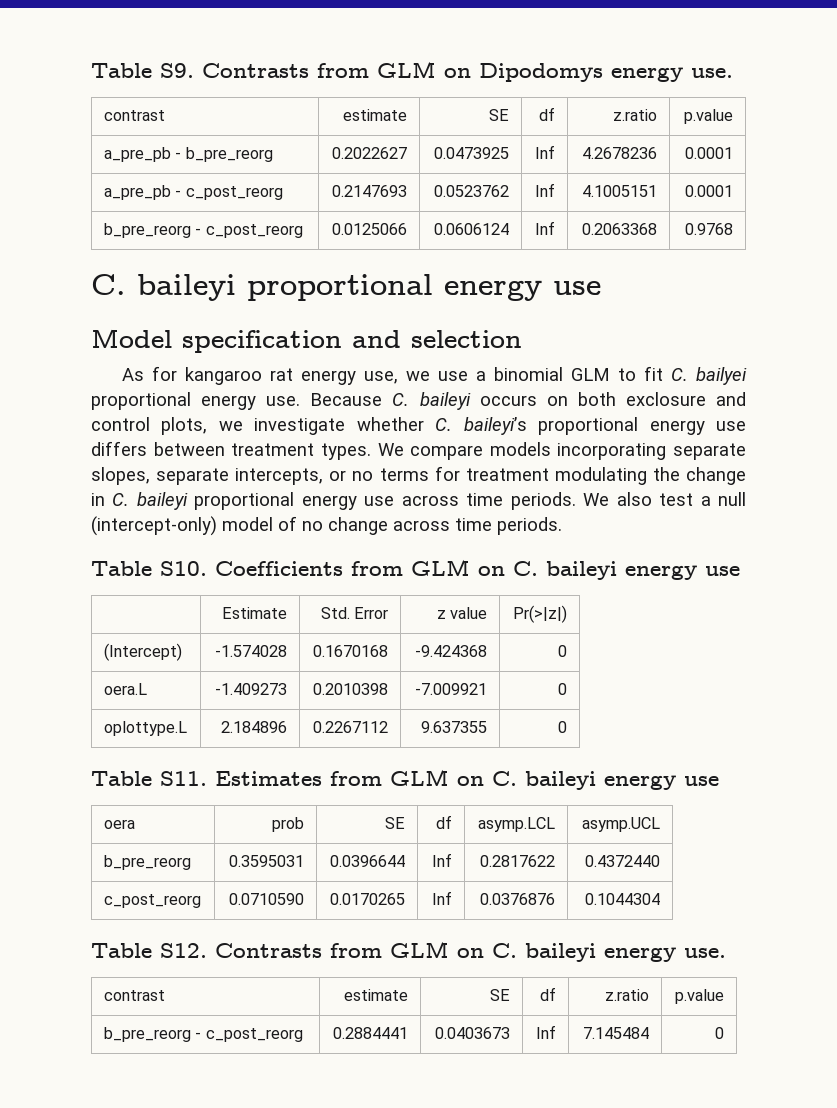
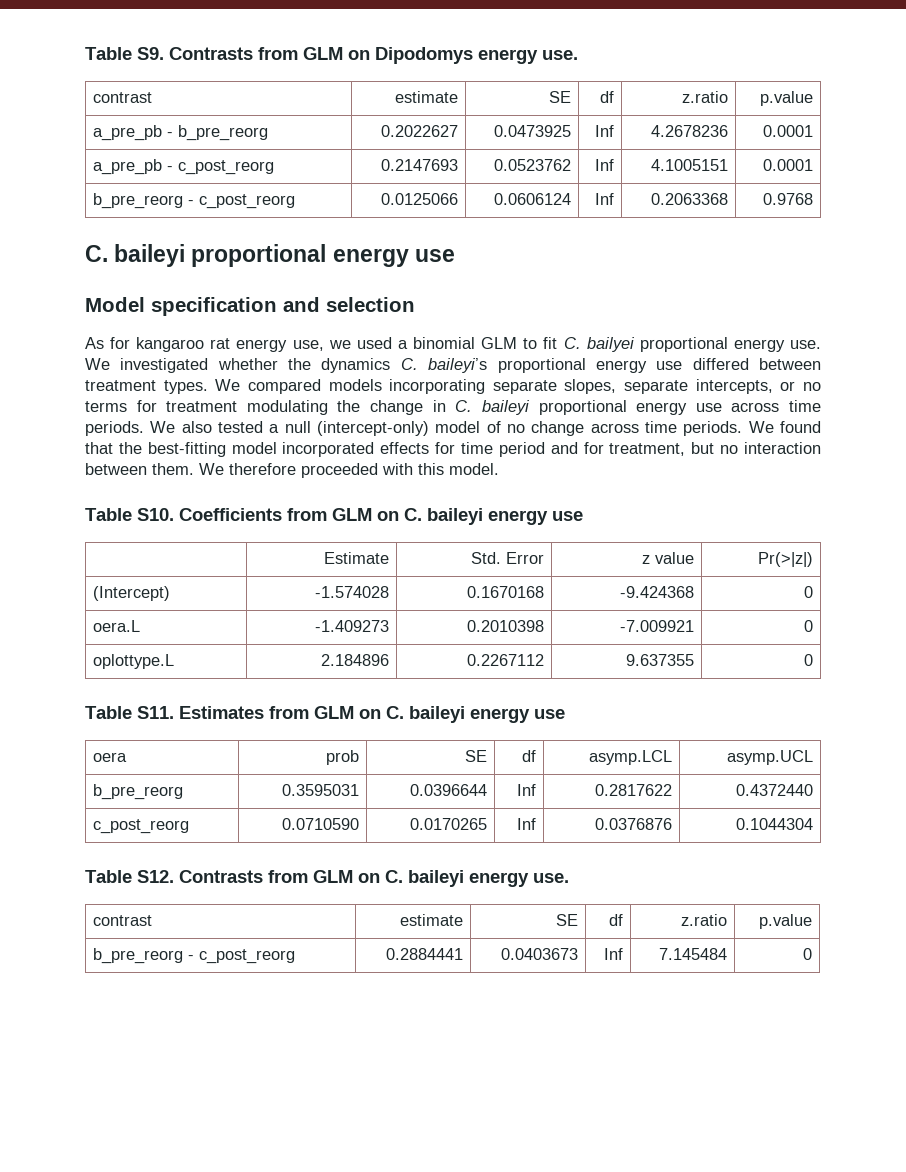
[437,371,468,381] use -> [356,337,392,349] used
[310,392,747,410] [91,417,424,435] Because C. baileyi occurs on both exclosure and control plots, we investigate whether -> [85,358,391,373] We investigated whether the dynamics
[91,441,147,456] differs -> [692,358,749,370] differed
[410,445,484,460] compare -> [247,379,321,394] compared
[659,493,694,506] test -> [218,421,263,433] tested
(562, 526) none -> [748,421,821,433] [85,442,821,457] [85,463,499,478] We found that the best-fitting model incorporated effects for time period and for treatment, but no interaction between them. We therefore proceeded with this model.

